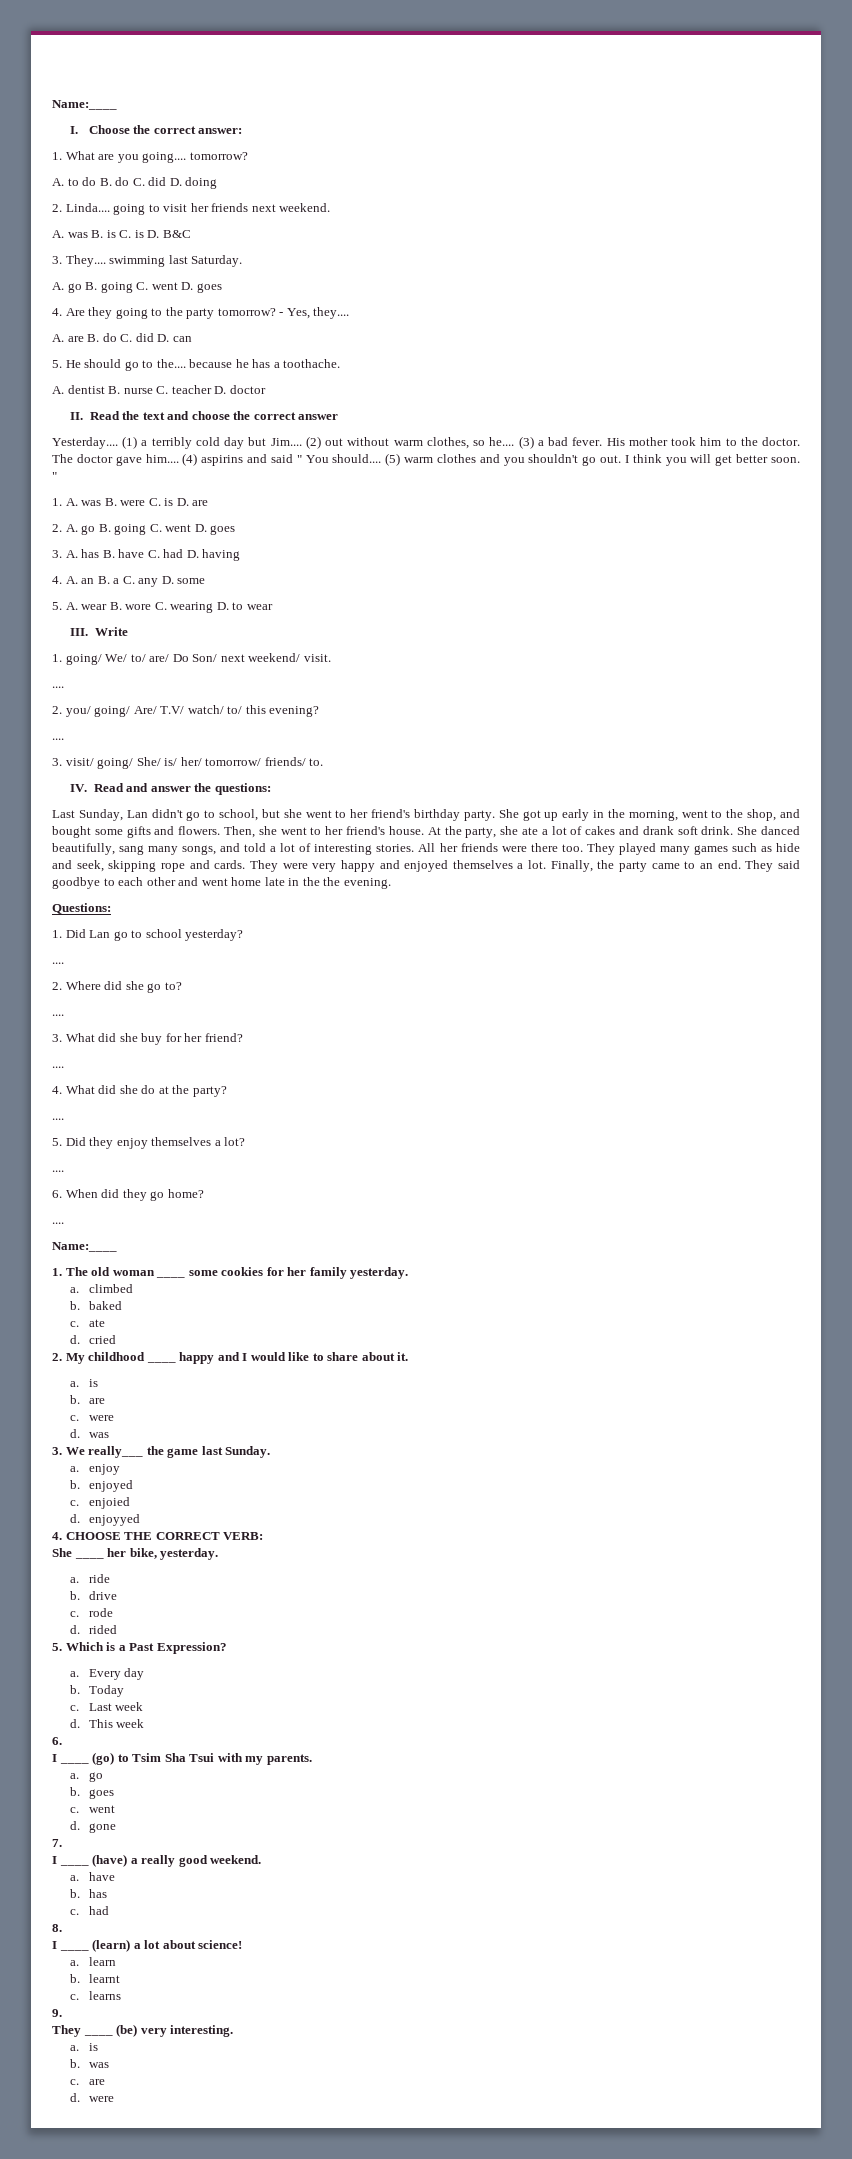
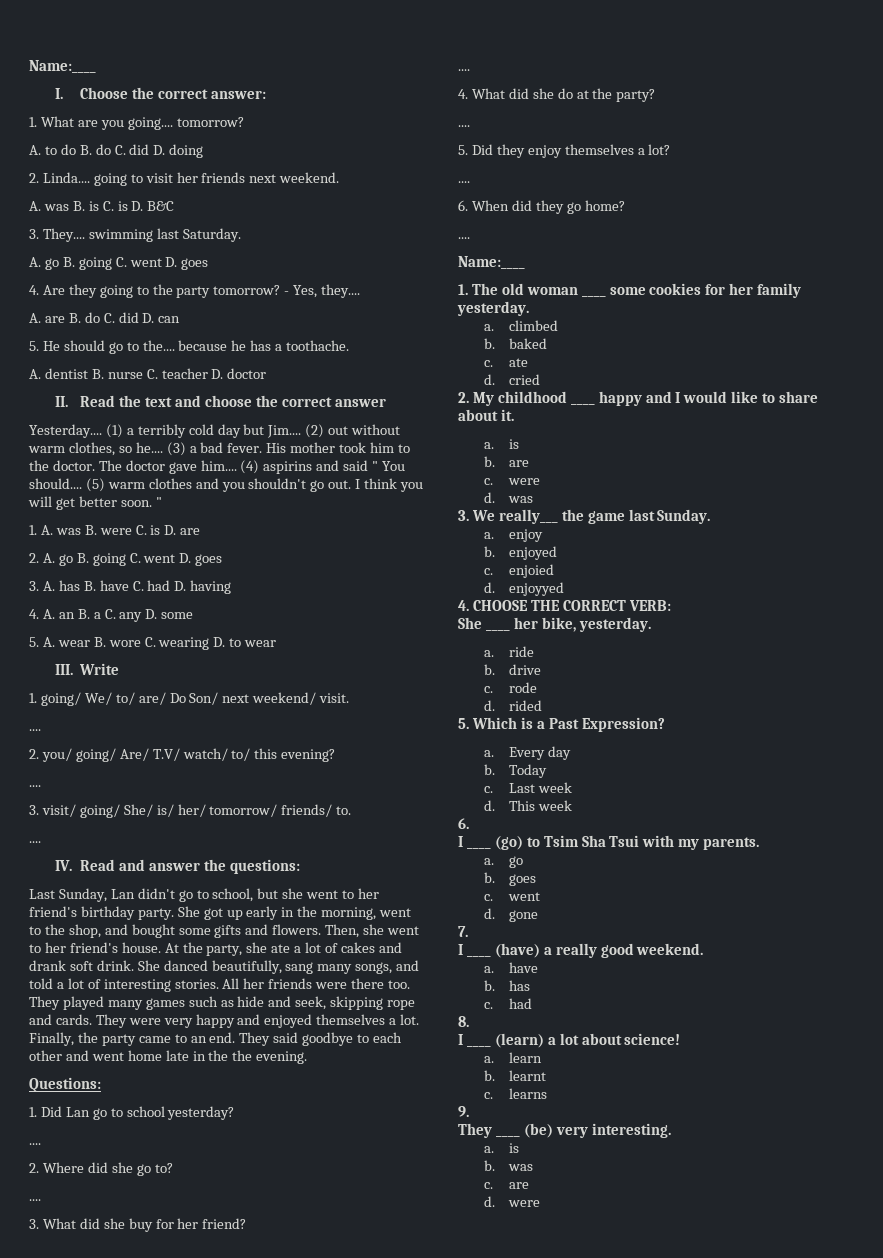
(324, 762) none -> [29,841,41,843] // ....

